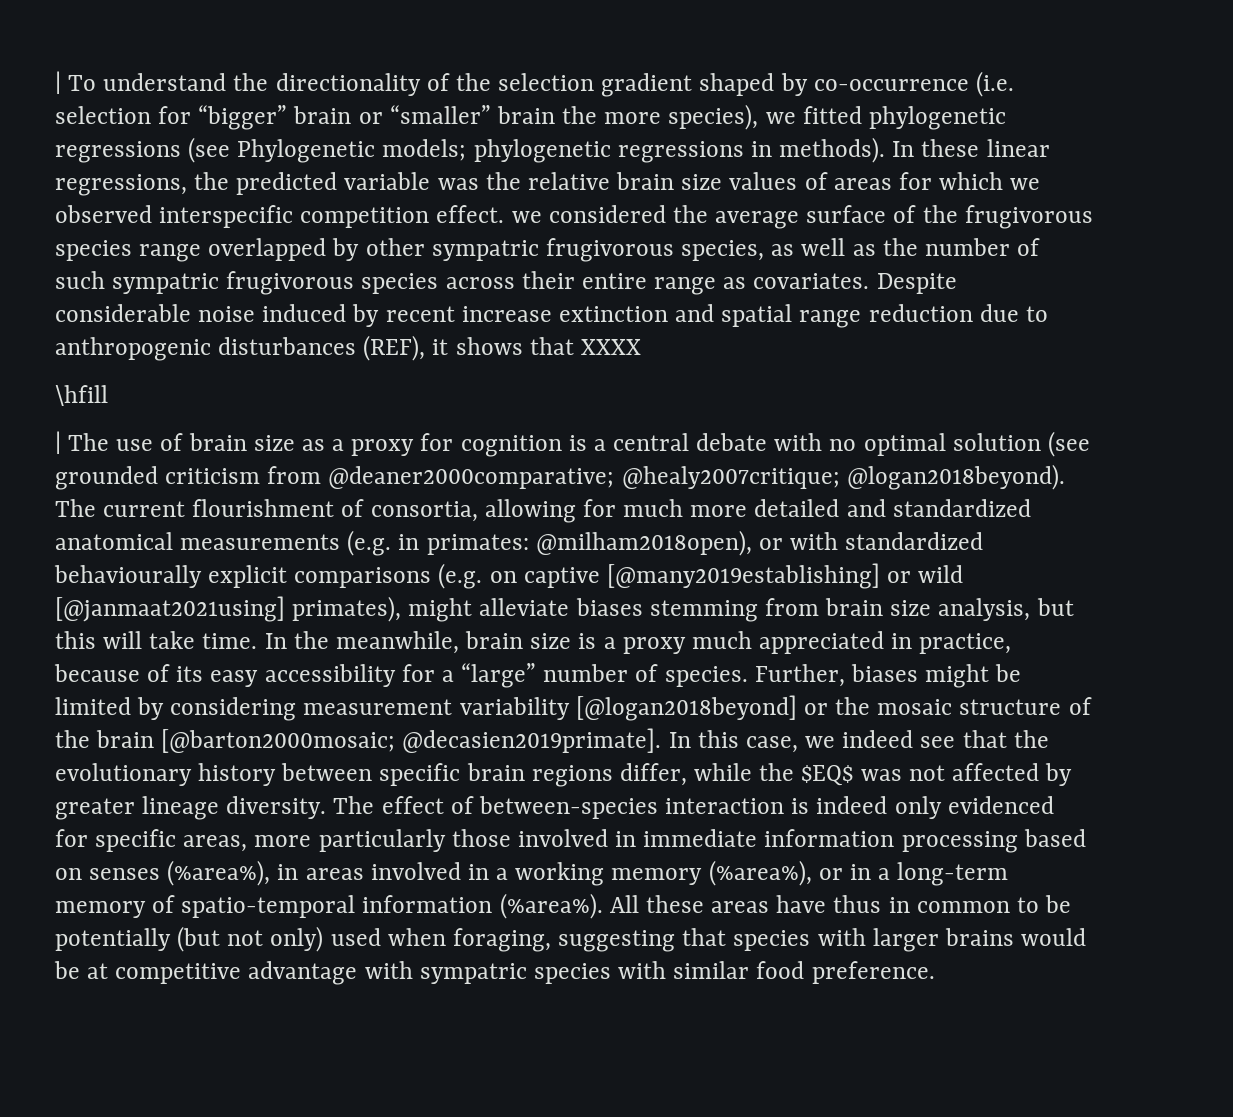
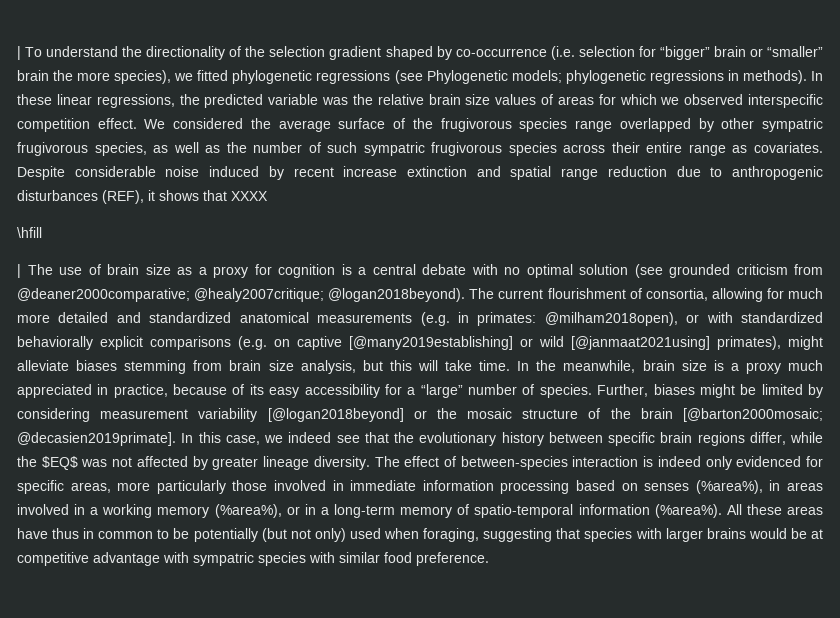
[511,211,542,223] we -> [144,119,166,129] We
[54,565,202,588] behaviourally -> [17,336,93,350] behaviorally

